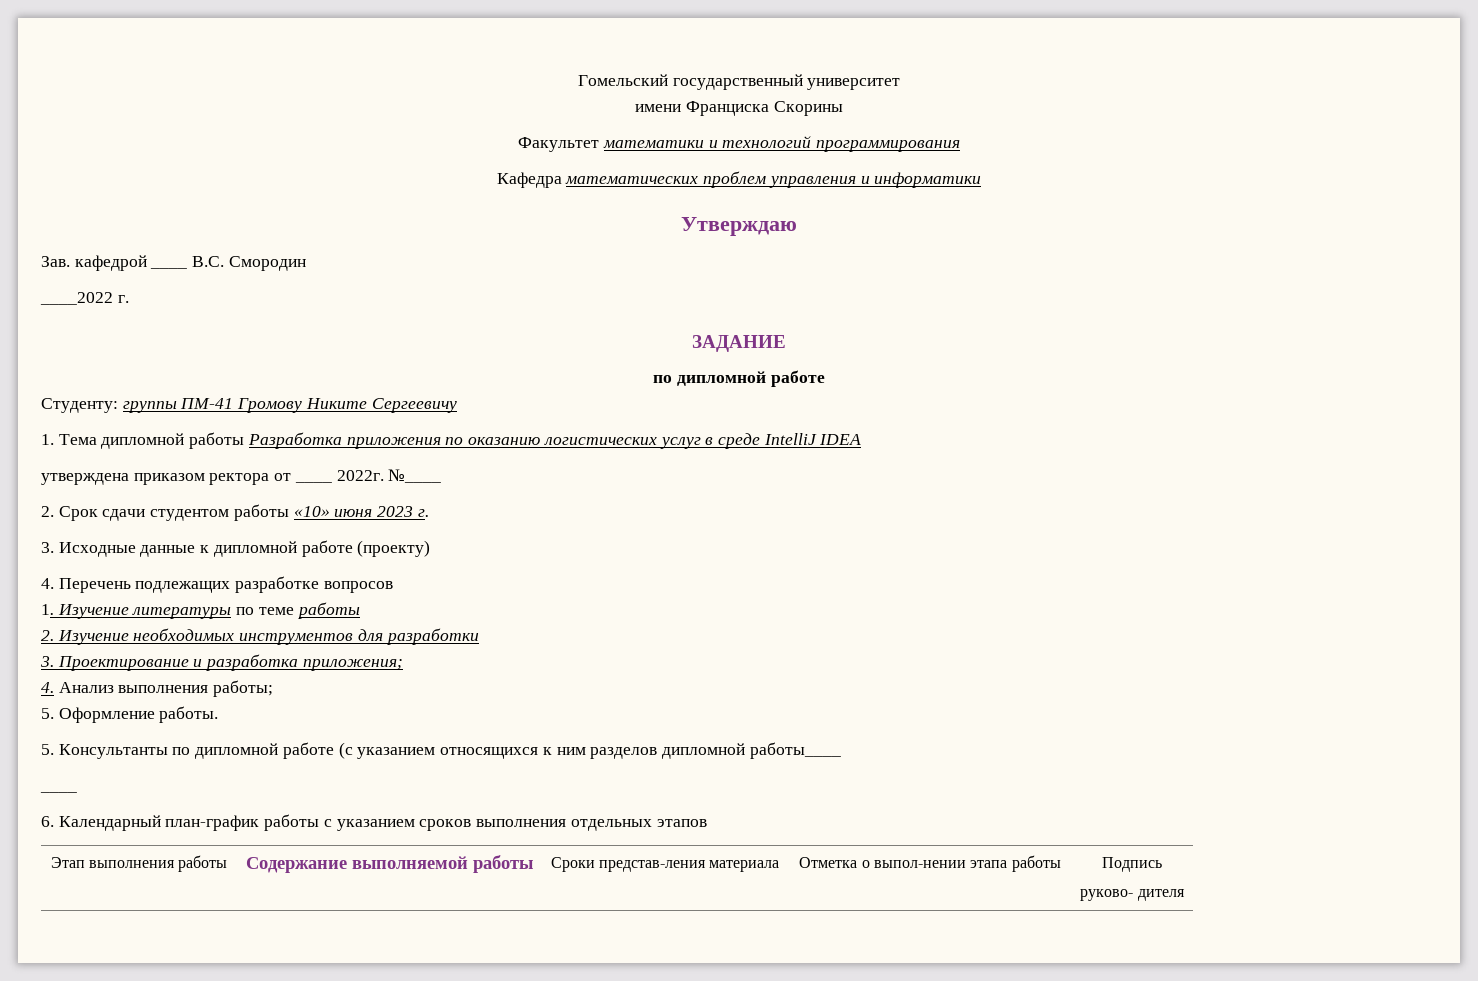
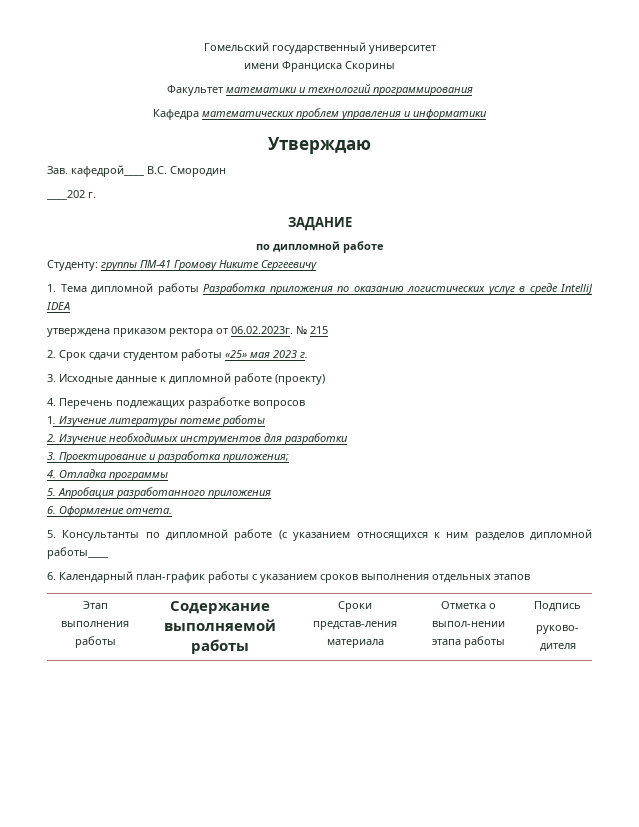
[74,255,188,271] кафедрой ____ -> [71,165,144,177] кафедрой____
[40,292,113,305] ____2022 -> [46,190,85,200] ____202
[294,481,332,483] [336,469,442,483] ____ 2022г. №____ -> [231,326,328,334] 06.02.2023г. № 215
[293,506,373,517] «10» июня -> [225,350,270,358] «25» мая
[236,607,294,615] по теме -> [180,418,221,424] потеме
[58,680,274,697] [41,706,219,723] Анализ выполнения работы; // 5. Оформление работы. -> [59,469,168,481] [47,487,271,499] [47,506,172,517] Отладка программы // 5. Апробация разработанного приложения // 6. Оформление отчета.
[40,791,77,793] // ____ -> (108, 553) none

